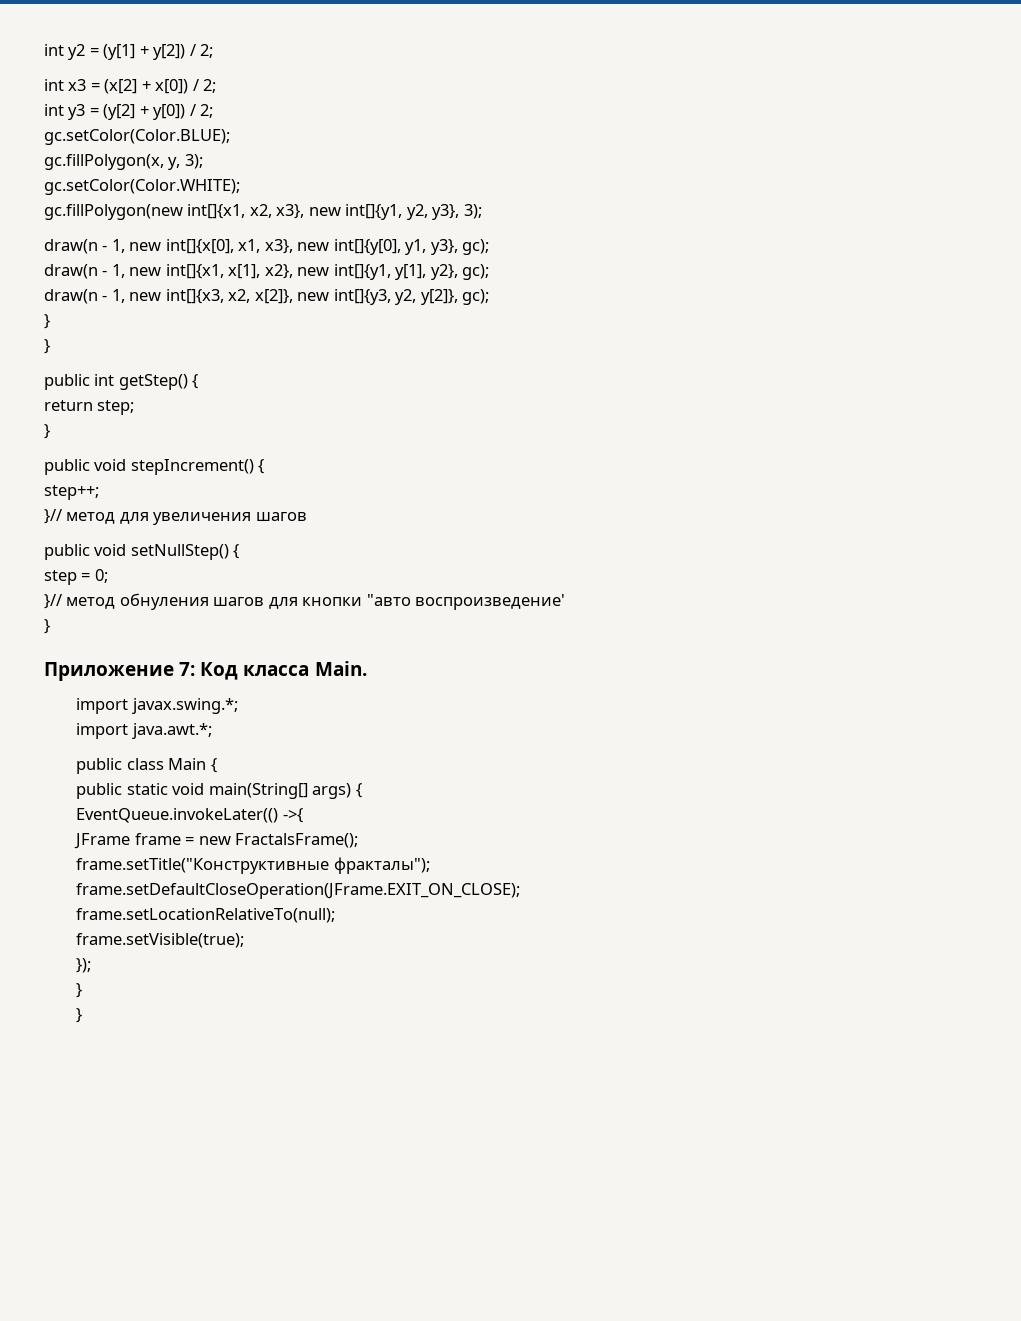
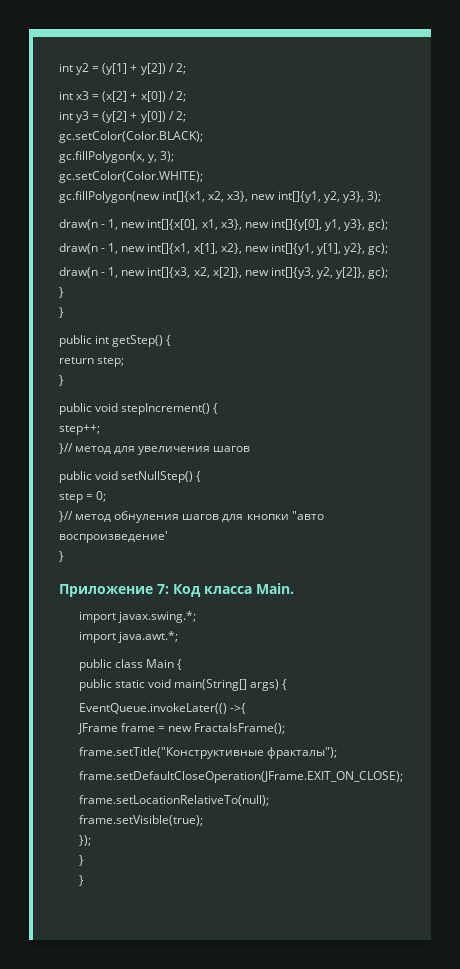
[44,129,230,145] gc.setColor(Color.BLUE); -> [59,131,203,143] gc.setColor(Color.BLACK);

